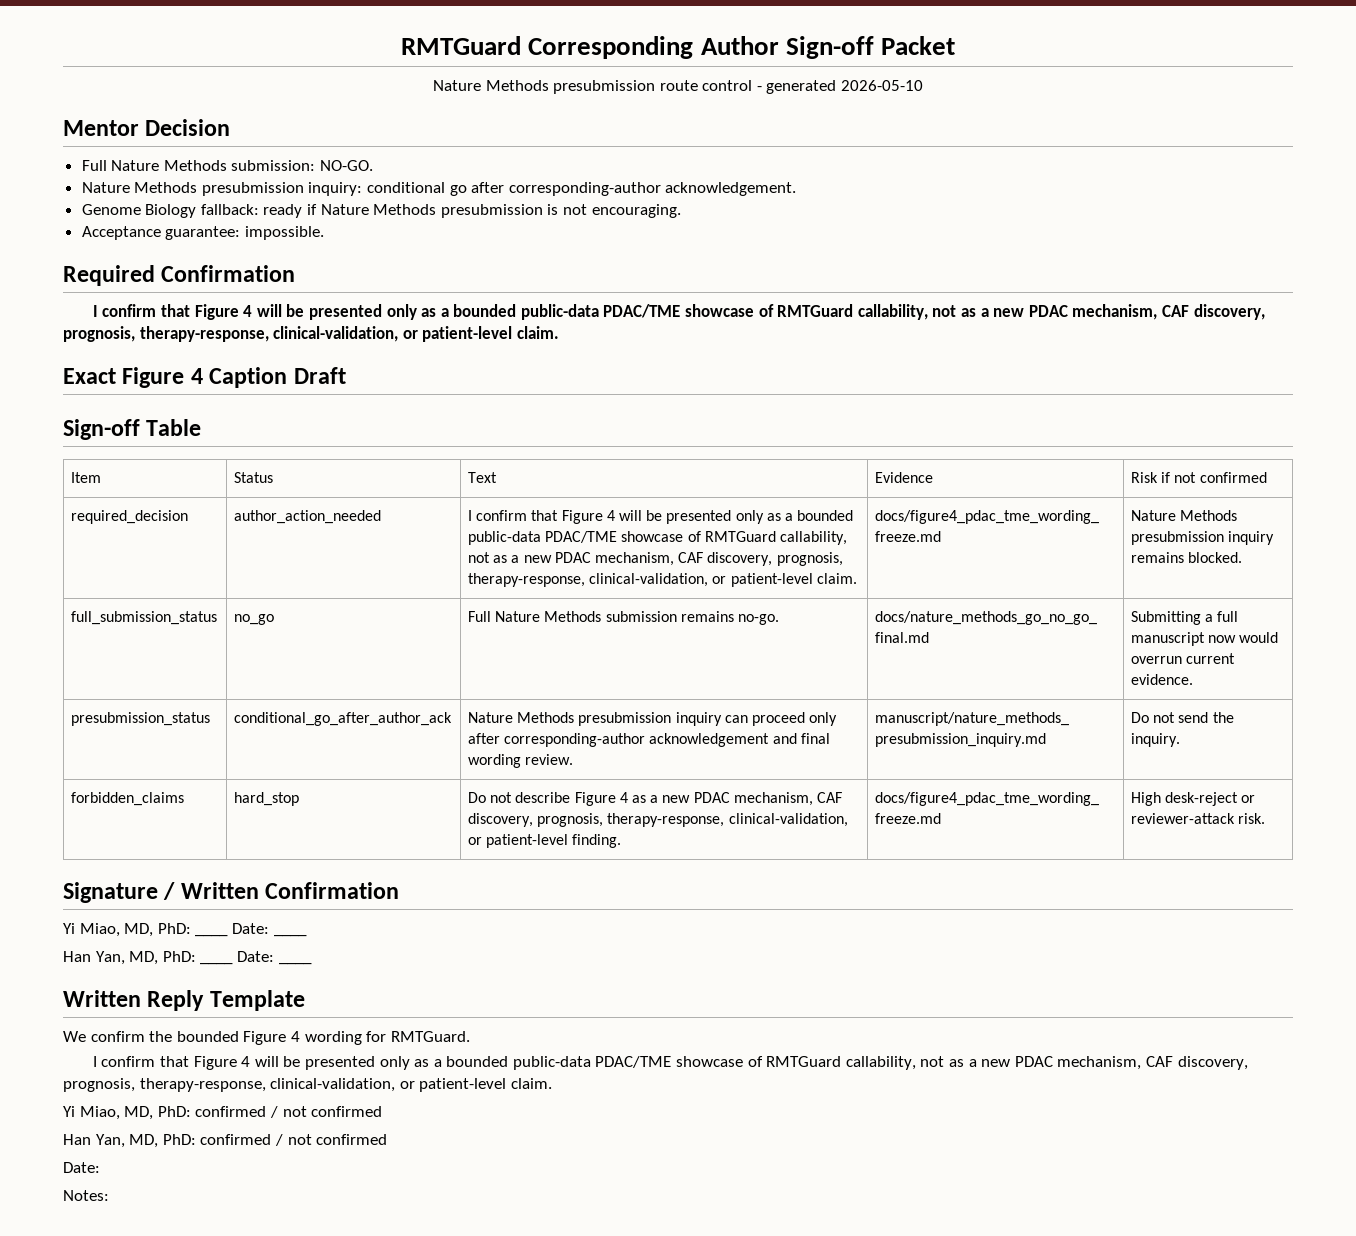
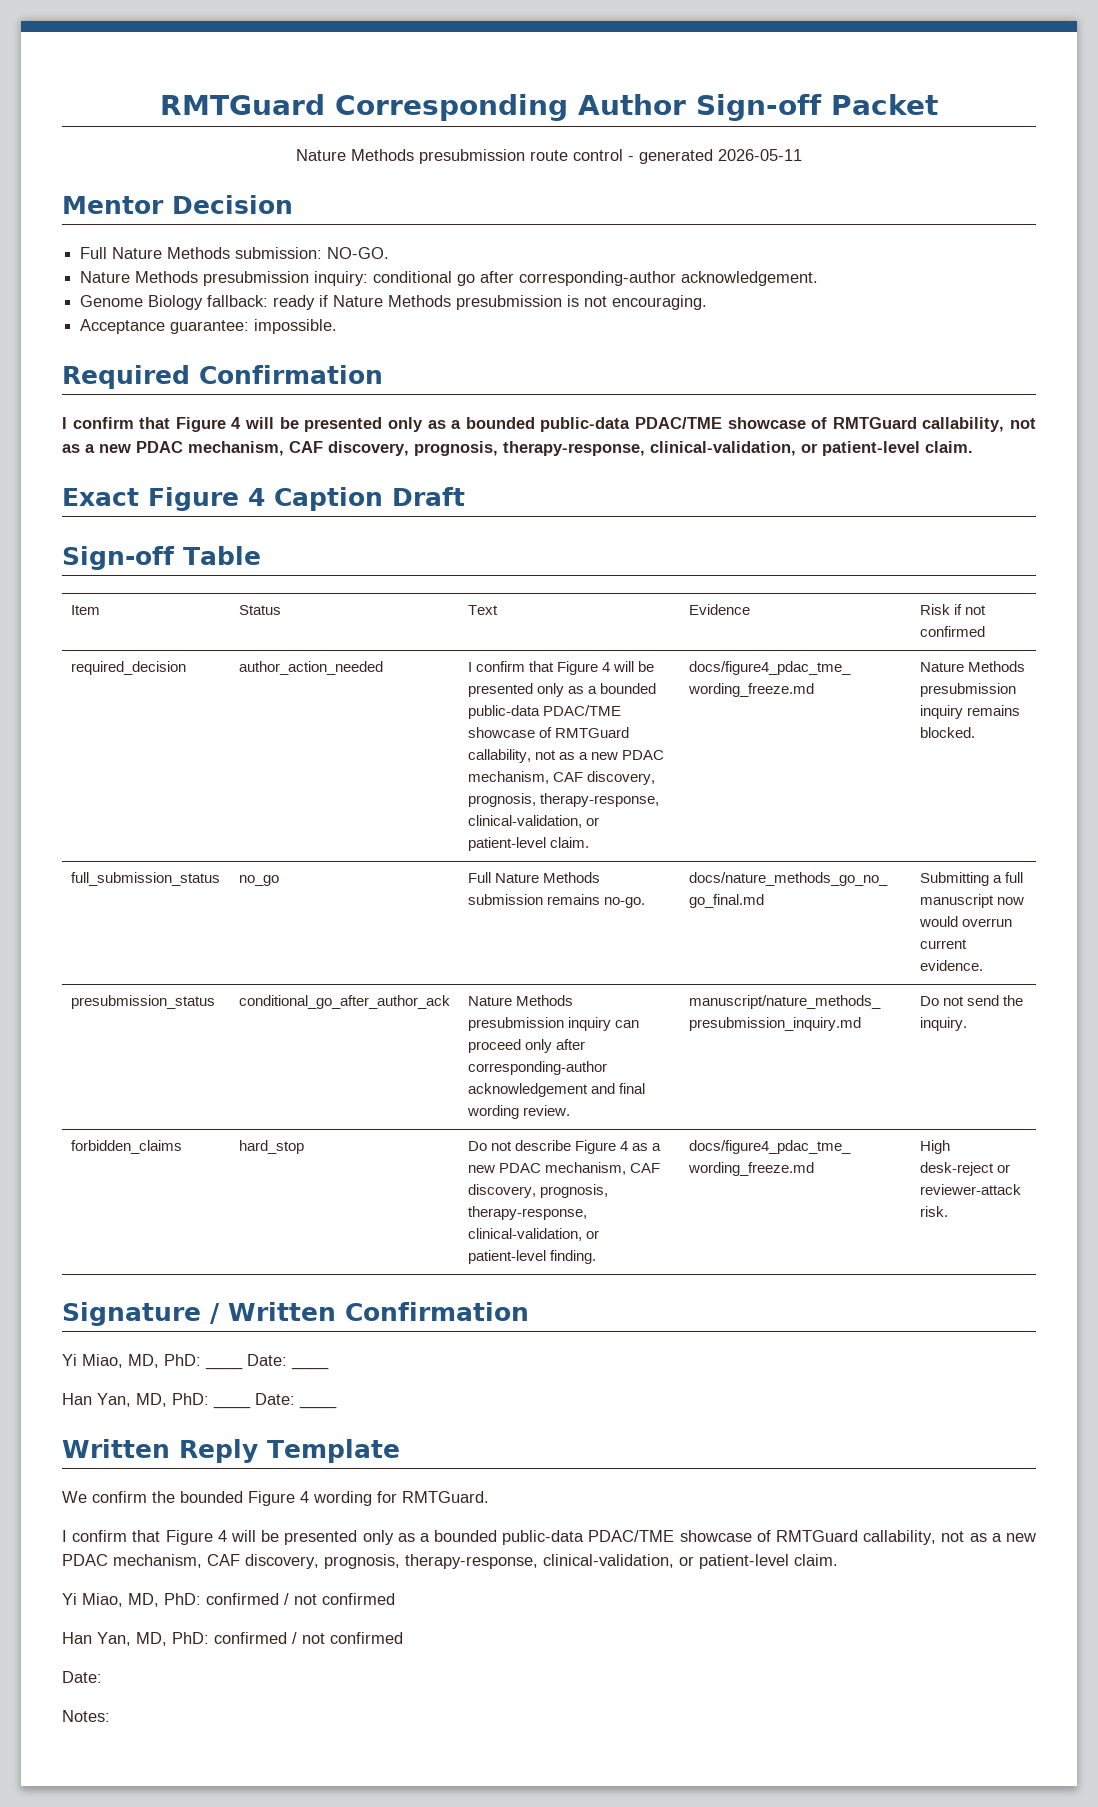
[841,80,924,91] 2026-05-10 -> [718,149,802,161] 2026-05-11

